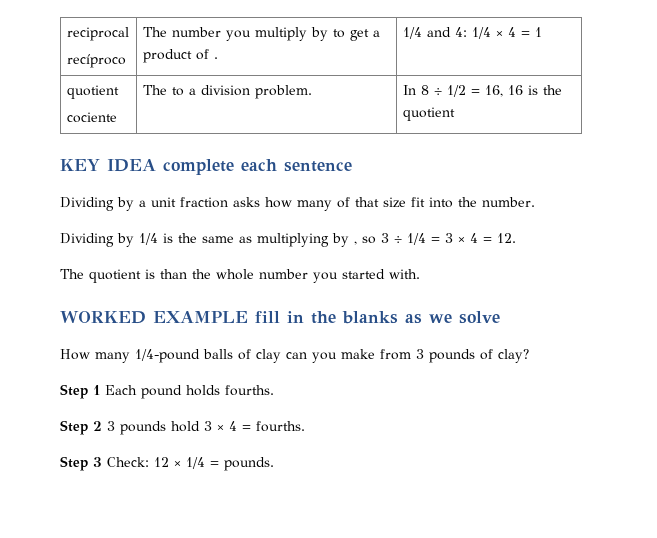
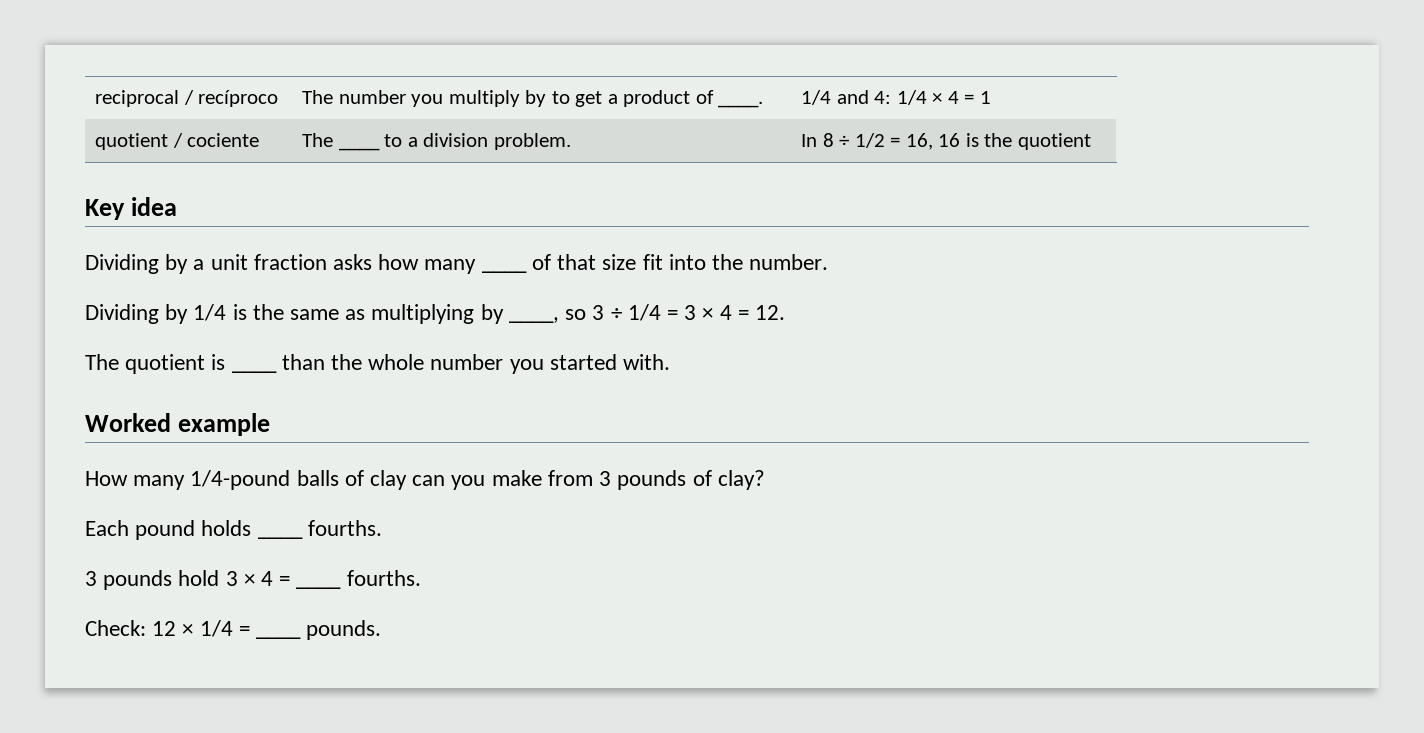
(129, 34) // -> [183,90,194,105] /
[213,57,218,59] . -> [718,101,764,108] ____.
(119, 92) // -> [172,133,183,148] /
(167, 90) none -> [338,147,380,151] ____
[60,159,352,175] KEY IDEA complete each sentence -> [85,197,177,220] Key idea
(332, 205) none -> [481,270,527,273] ____
[354,241,357,245] , -> [508,317,559,323] ____,
(155, 274) none -> [231,370,277,373] ____
[60,311,500,324] WORKED EXAMPLE fill in the blanks as we solve -> [85,413,270,436] Worked example
[60,384,100,399] Step 1 -> (765, 480) none
[225,385,274,396] [60,420,102,435] fourths. // Step 2 -> [257,536,303,539] [307,520,382,536] ____ fourths. //
[256,421,305,432] [60,456,102,471] fourths. // Step 3 -> [296,586,342,589] [346,570,421,586] ____ fourths. //
(219, 464) none -> [256,636,302,639] ____

